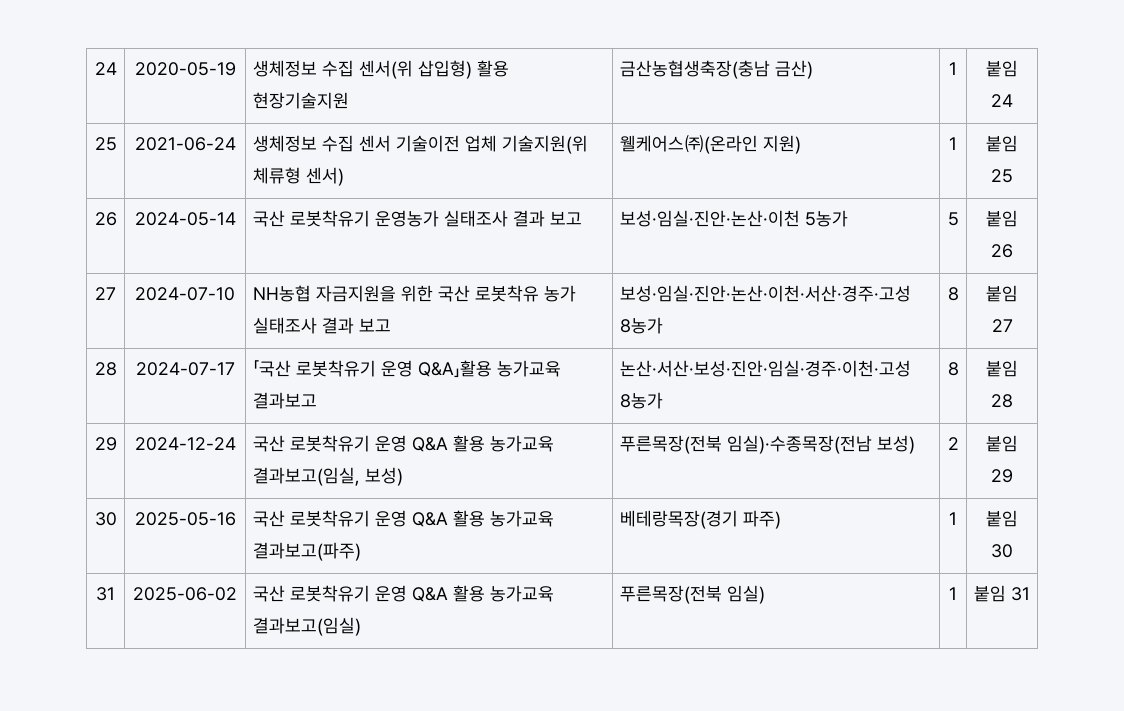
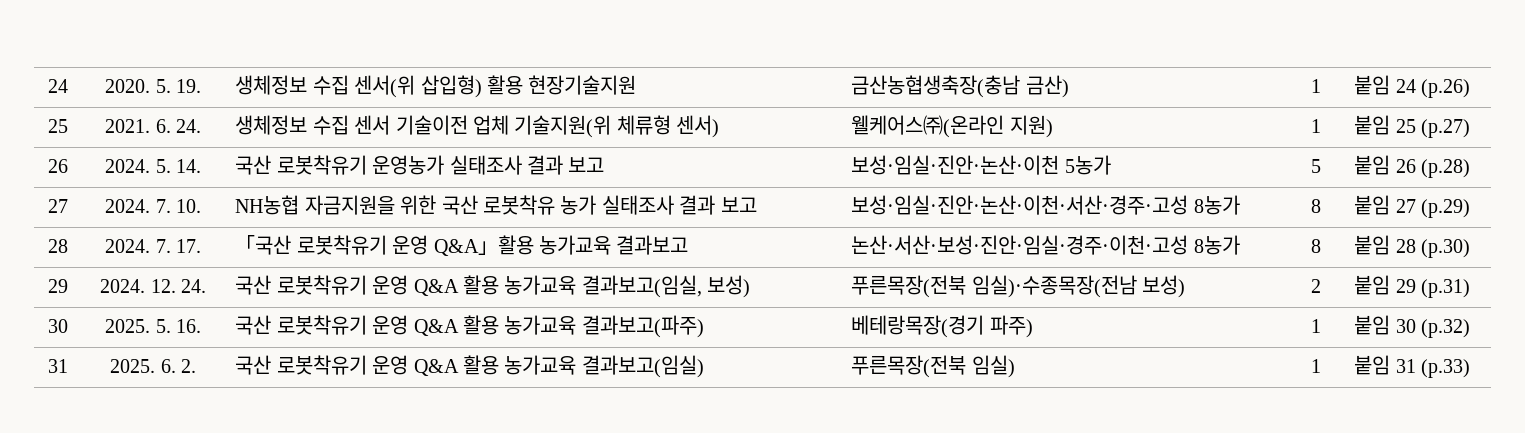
[134,62,236,76] 2020-05-19 -> [105,79,201,93] 2020. 5. 19.
(1013, 100) none -> [1420,79,1470,98] (p.26)
[134,137,236,151] 2021-06-24 -> [105,119,201,133] 2021. 6. 24.
(1013, 176) none -> [1420,119,1470,138] (p.27)
[134,212,236,226] 2024-05-14 -> [105,159,201,173] 2024. 5. 14.
(1013, 251) none -> [1420,159,1470,178] (p.28)
[135,287,235,301] 2024-07-10 -> [105,199,201,213] 2024. 7. 10.
(1013, 325) none -> [1420,199,1470,218] (p.29)
[135,362,235,376] 2024-07-17 -> [105,239,201,253] 2024. 7. 17.
(1013, 401) none -> [1420,239,1470,258] (p.30)
[134,437,236,451] 2024-12-24 -> [100,279,206,293] 2024. 12. 24.
(1013, 476) none -> [1420,279,1470,298] (p.31)
[134,512,236,526] 2025-05-16 -> [105,319,201,333] 2025. 5. 16.
(1013, 551) none -> [1420,319,1470,338] (p.32)
[133,587,237,601] 2025-06-02 -> [110,359,196,373] 2025. 6. 2.
(1030, 594) none -> [1420,359,1470,378] (p.33)

